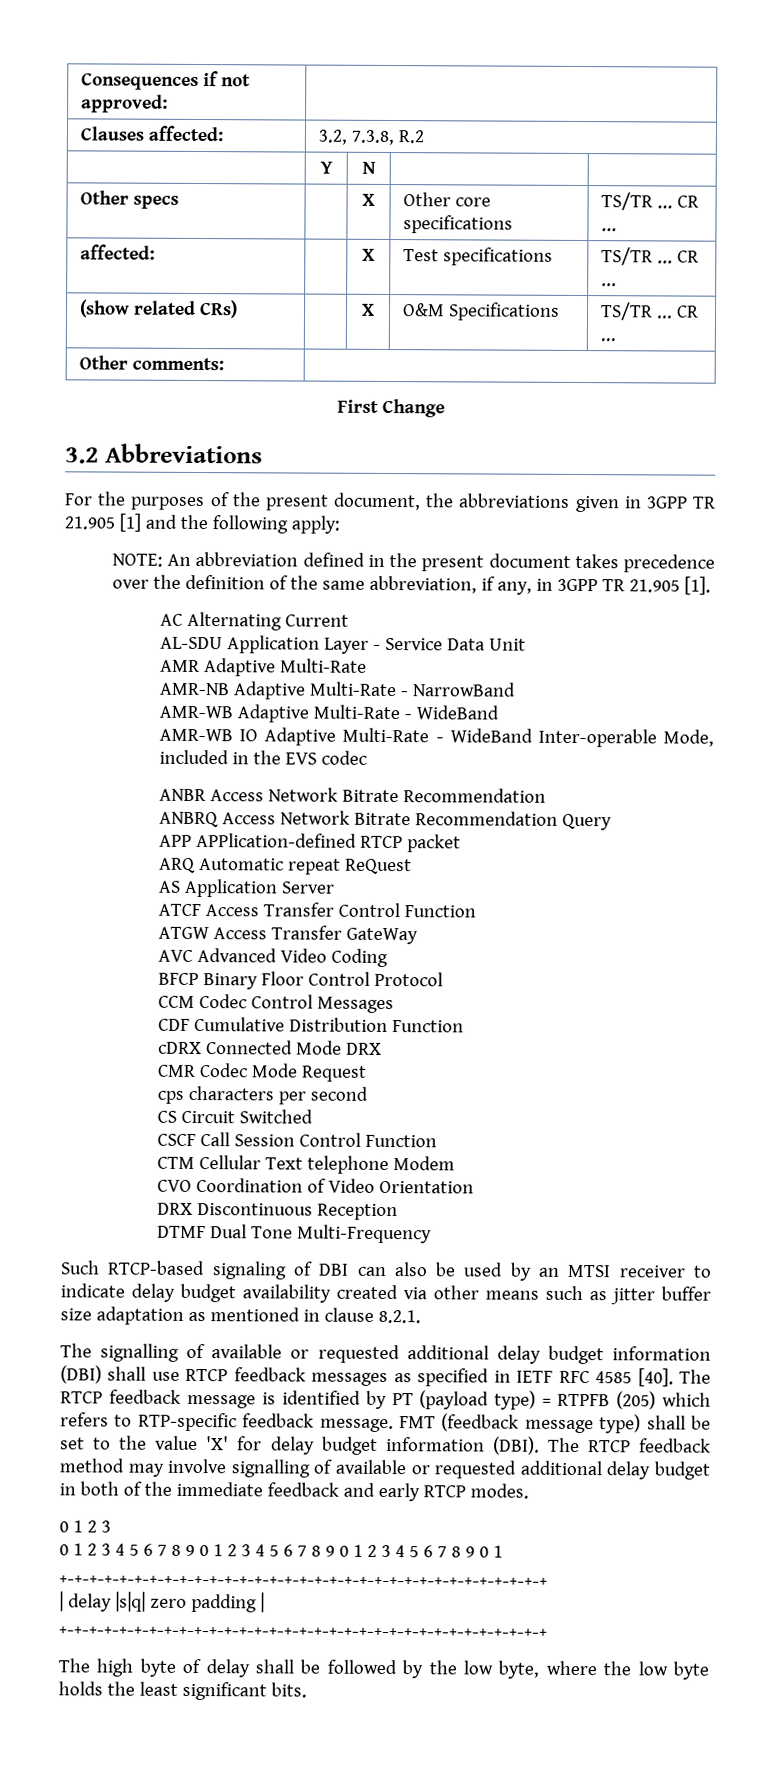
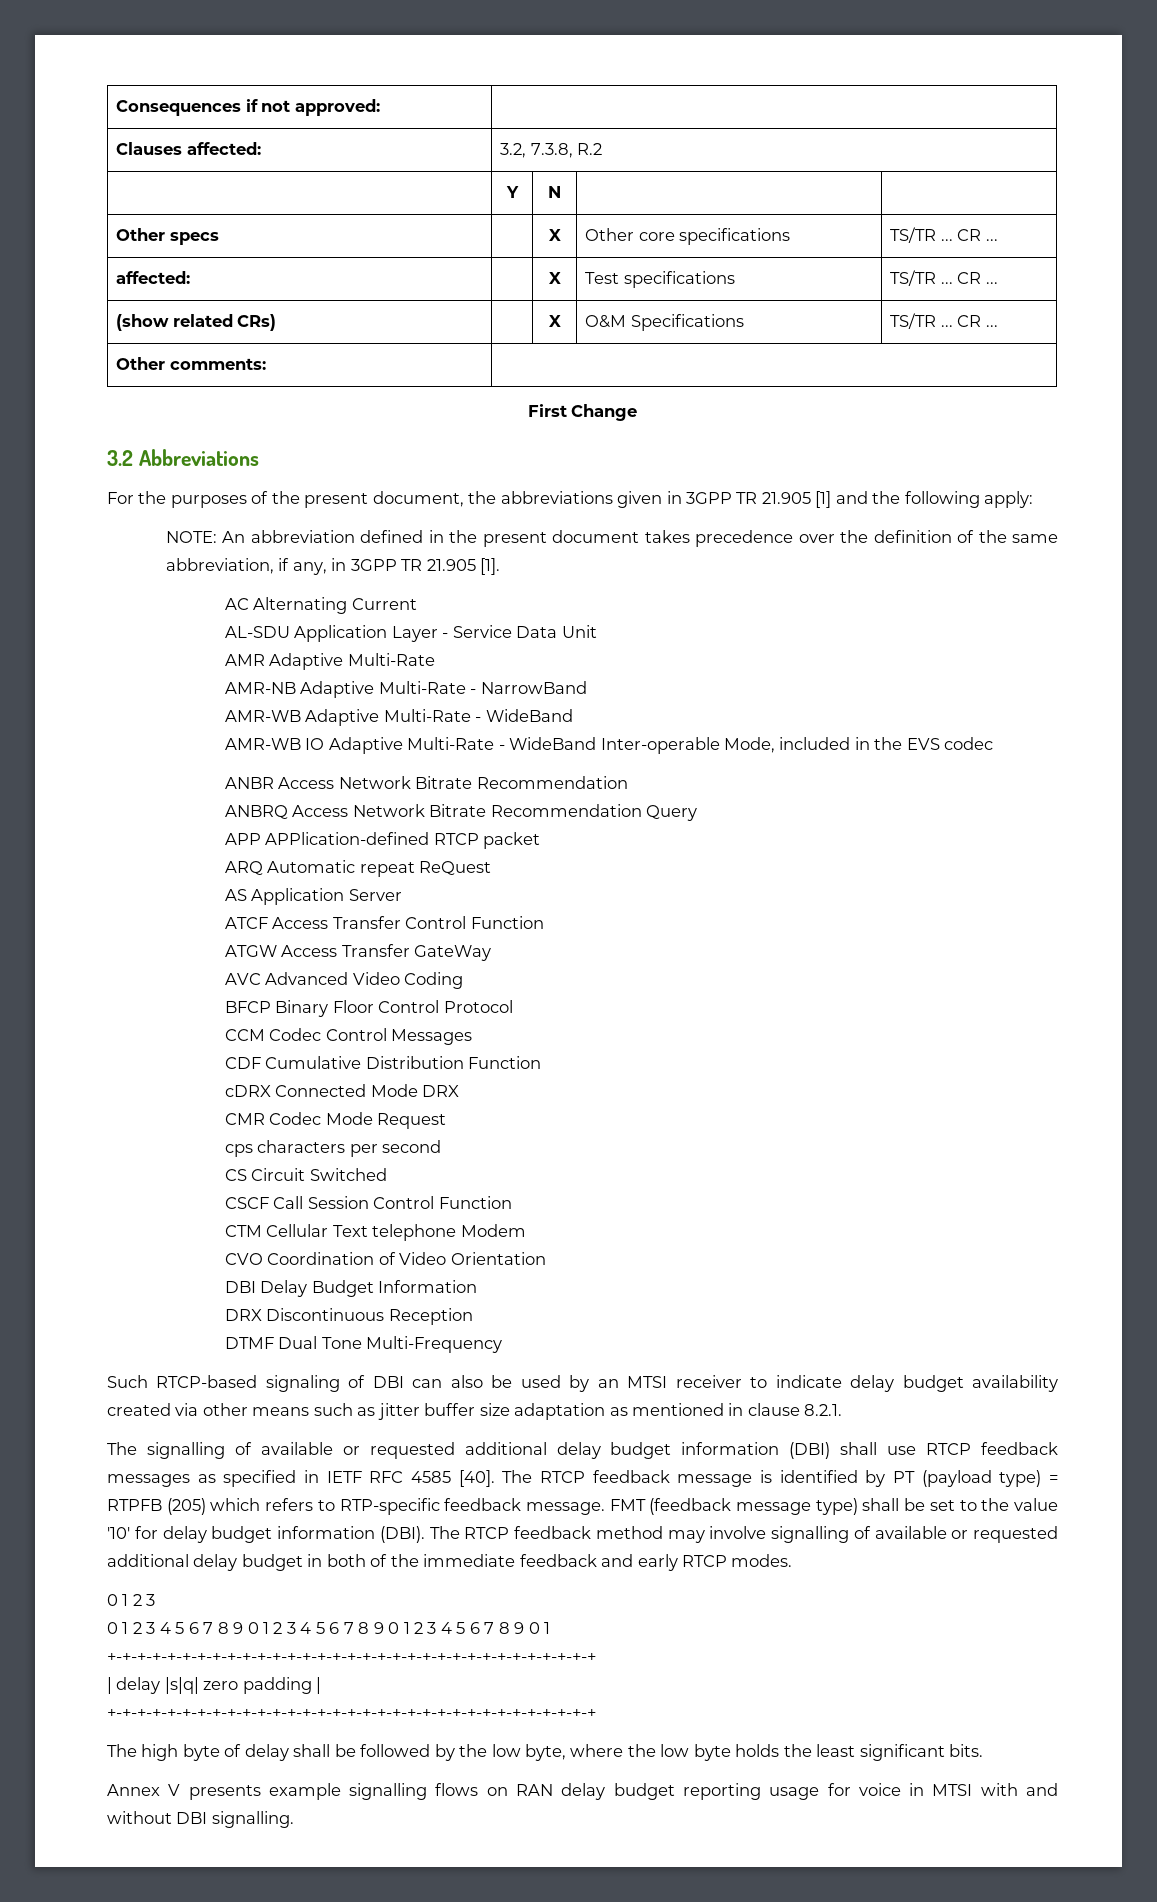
(475, 1187) none -> [224,1280,478,1297] // DBI Delay Budget Information
[206,1436,230,1451] 'X' -> [107,1527,130,1539] '10'
(307, 1690) none -> [107,1783,1058,1800] [107,1811,294,1828] // Annex V presents example signalling flows on RAN delay budget reporting usage for voice in MTSI with and without DBI signalling.

